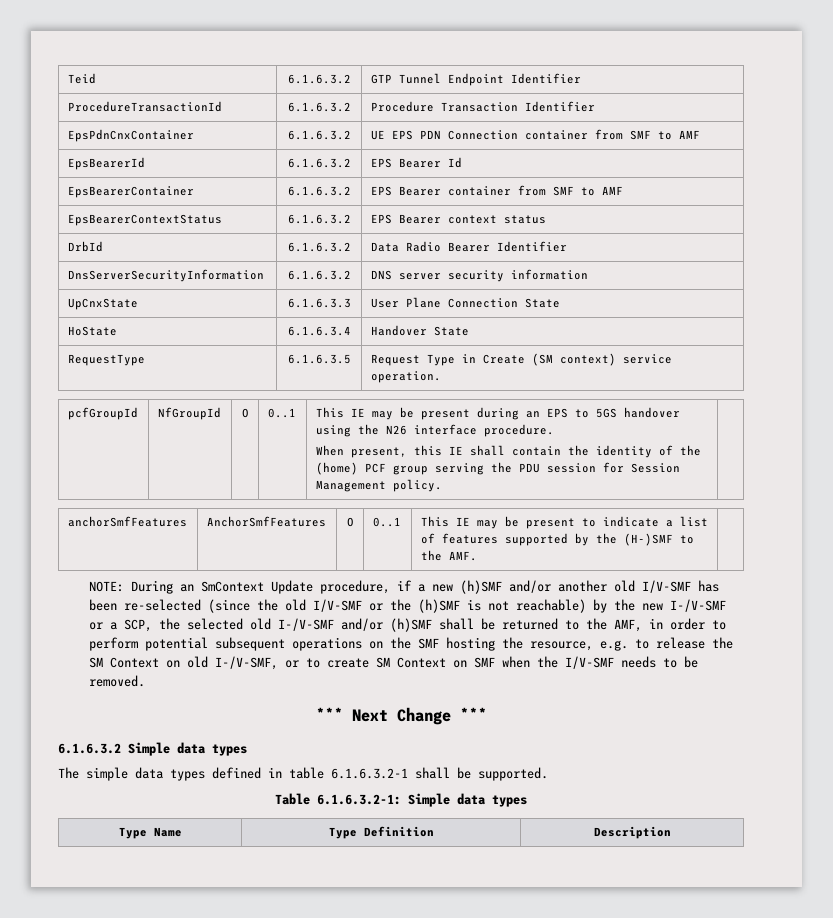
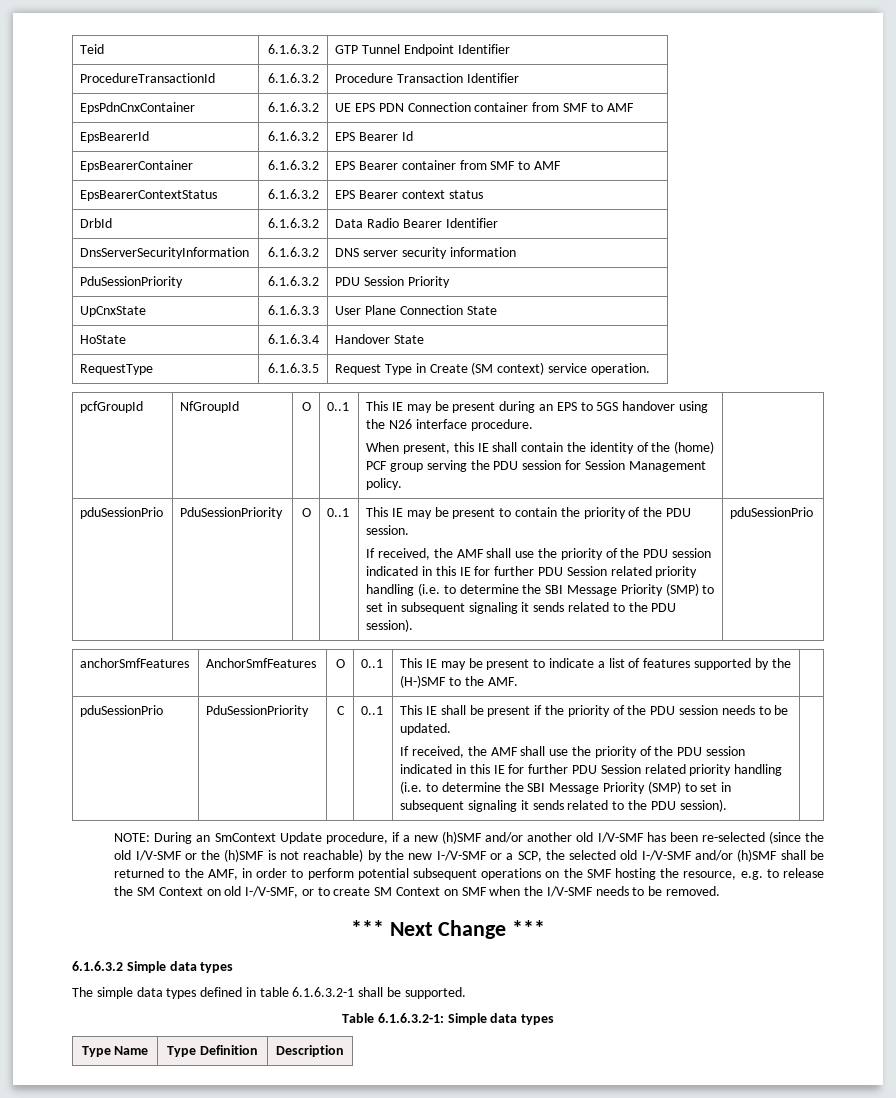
(588, 274) none -> [80,276,184,288] [267,276,319,286] [335,276,450,288] // PduSessionPriority | 6.1.6.3.2 | PDU Session Priority
(442, 485) none -> [80,507,164,519] [180,507,284,519] [301,508,311,517] [327,508,350,517] [366,507,691,519] [366,525,410,535] [366,548,711,560] [366,566,698,578] [366,583,715,596] [366,602,677,614] [366,619,414,632] [730,507,814,519] // pduSessionPrio | PduSessionPriority | O | 0..1 | This IE may be present to contain the priority of the PDU session. // If received, the AMF shall use the priority of the PDU session indicated in this IE for further PDU Session related priority handling (i.e. to determine the SBI Message Priority (SMP) to set in subsequent signaling it sends related to the PDU session). | pduSessionPrio
(477, 556) none -> [80,705,164,717] [206,705,310,717] [336,706,345,715] [361,706,384,715] [400,705,789,717] [400,723,452,735] [400,746,745,758] [400,764,783,776] [400,781,732,794] [400,799,727,812] // pduSessionPrio | PduSessionPriority | C | 0..1 | This IE shall be present if the priority of the PDU session needs to be updated. // If received, the AMF shall use the priority of the PDU session indicated in this IE for further PDU Session related priority handling (i.e. to determine the SBI Message Priority (SMP) to set in subsequent signaling it sends related to the PDU session). |

